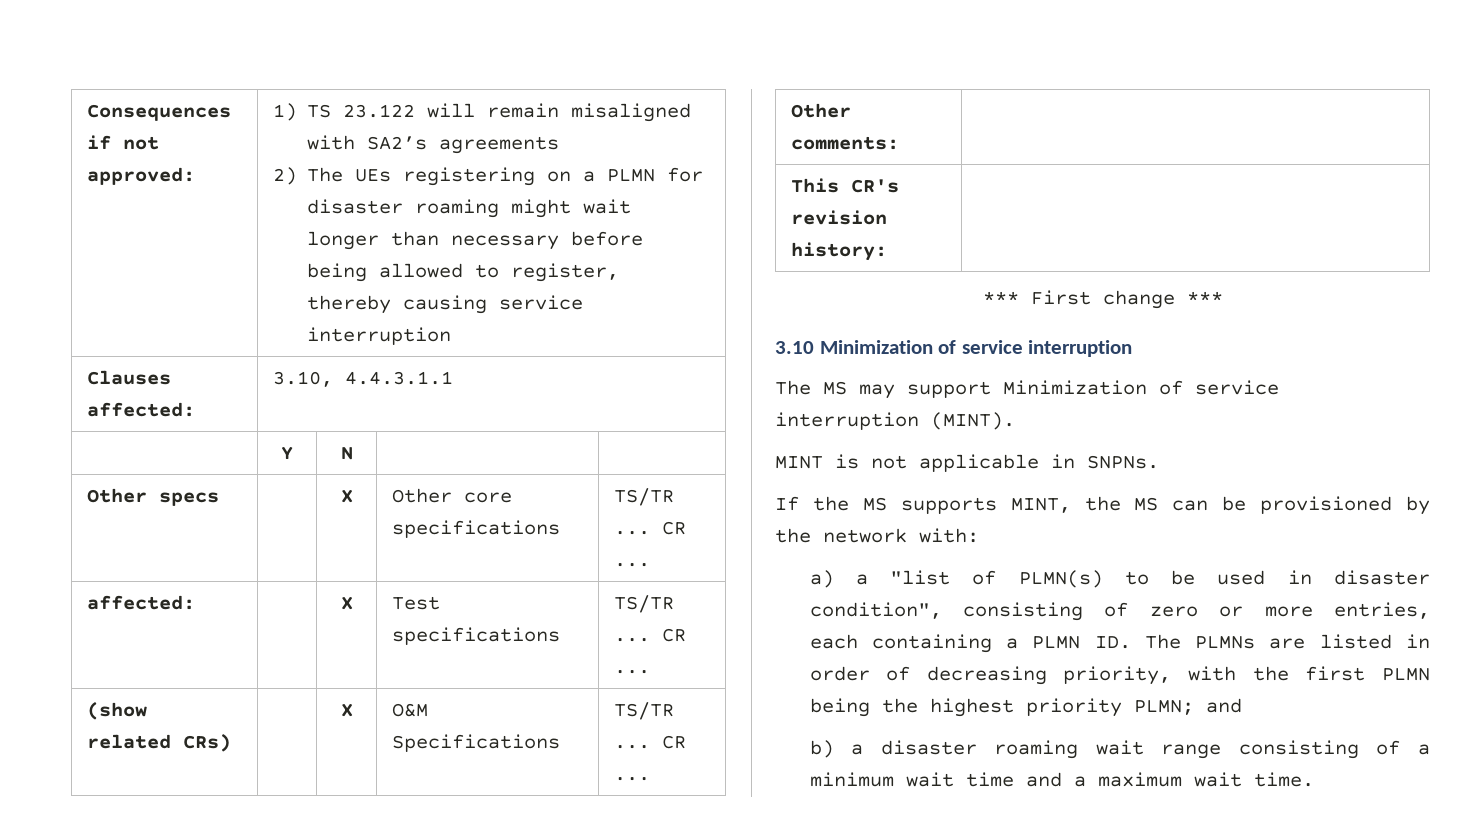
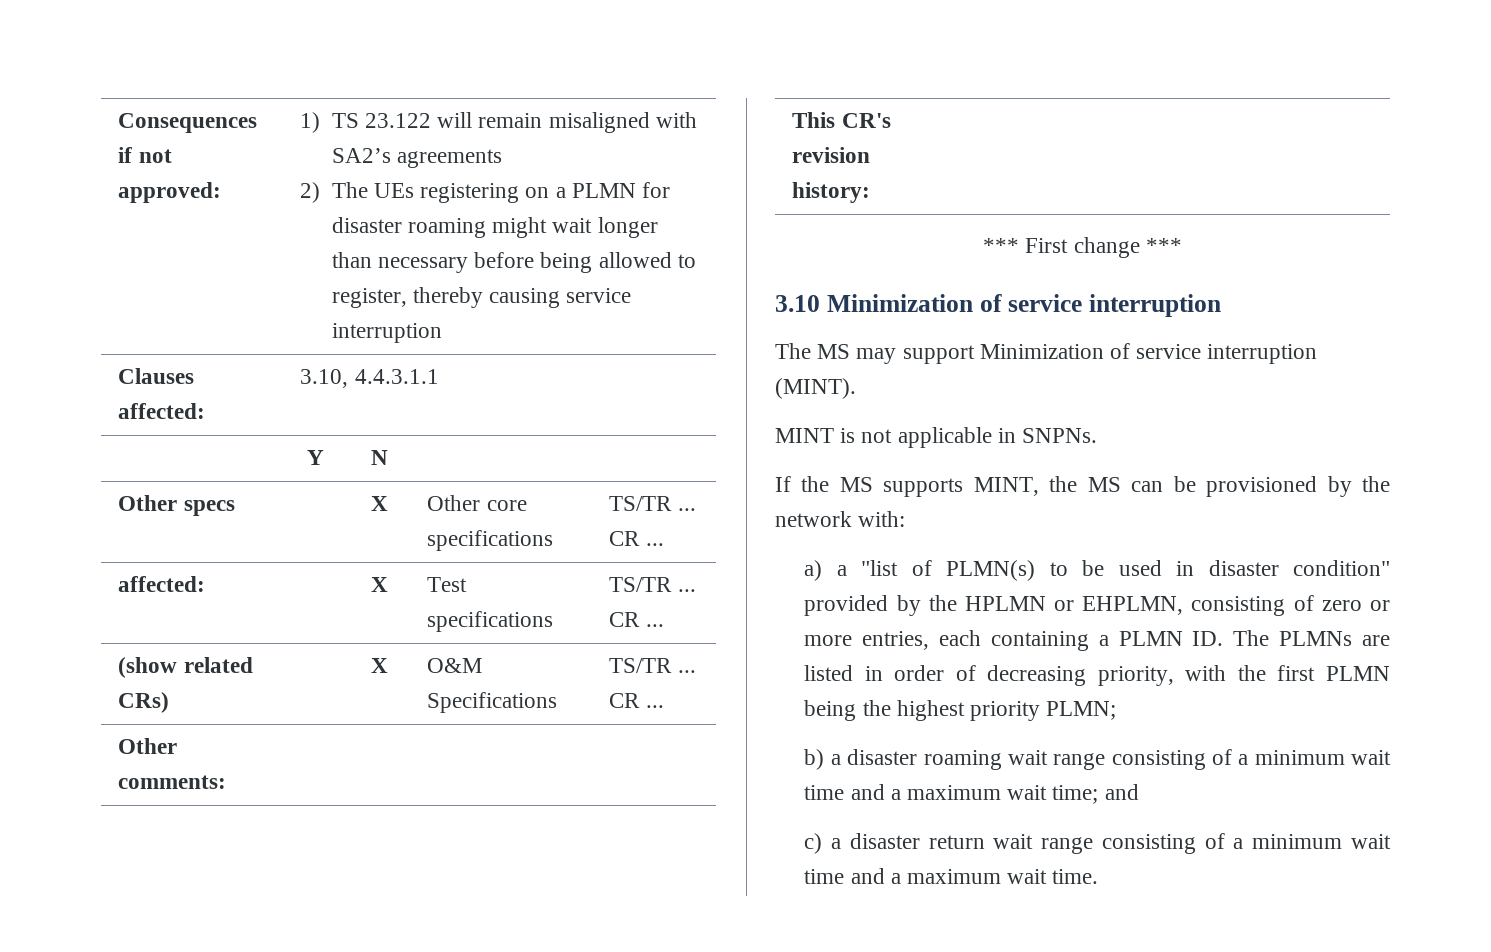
[809,602,942,619] condition", -> [1293,560,1390,576] [804,595,1184,616] condition" provided by the HPLMN or EHPLMN,
[1205,698,1242,713] and -> (1117, 710) none
(1242, 779) none -> [1052,784,1139,804] [804,833,1391,854] [804,868,1048,884] time; and // c) a disaster return wait range consisting of a minimum wait time and a maximum wait

